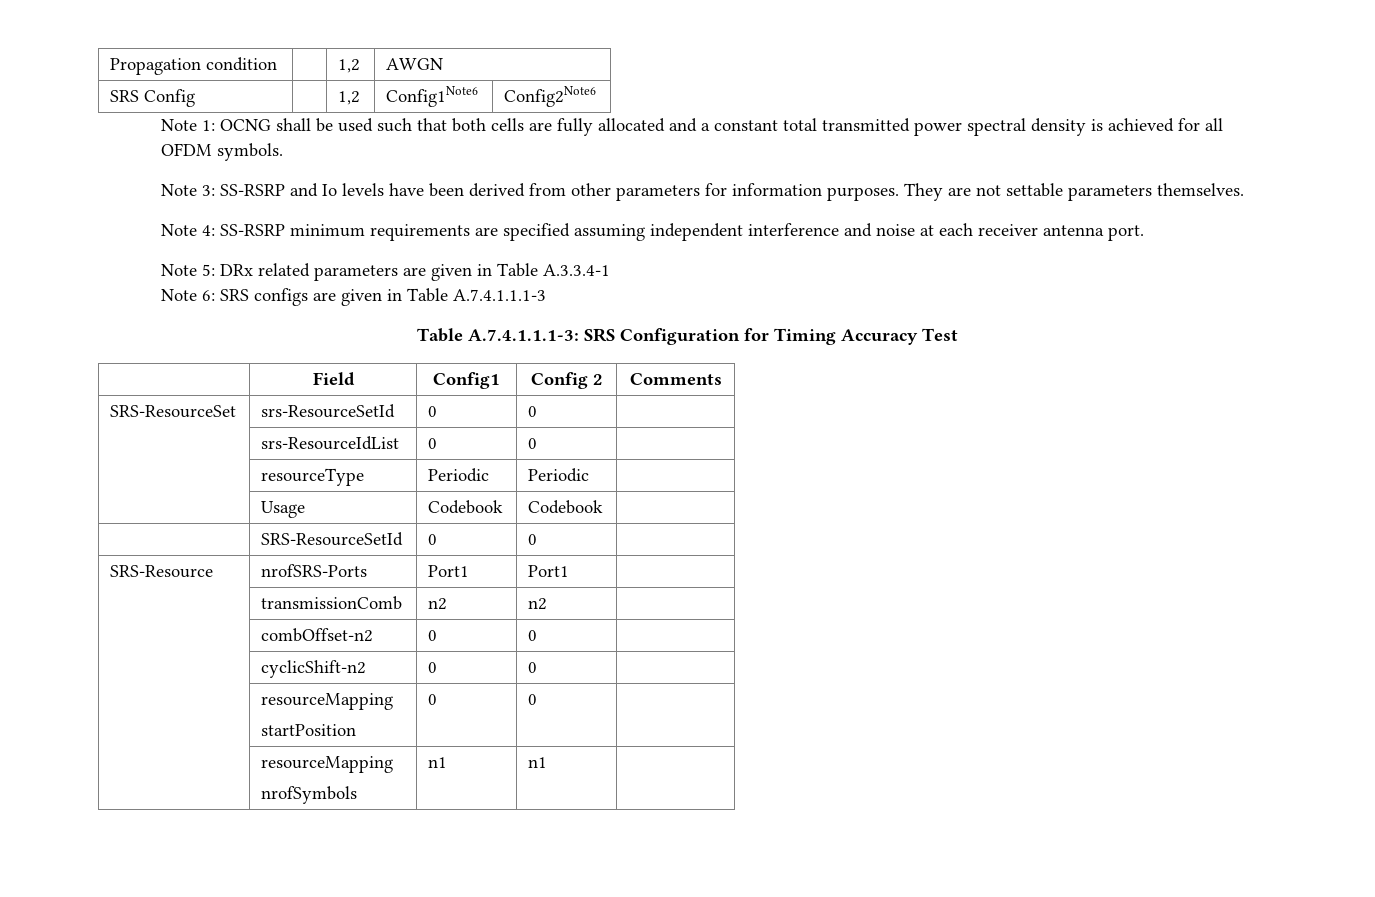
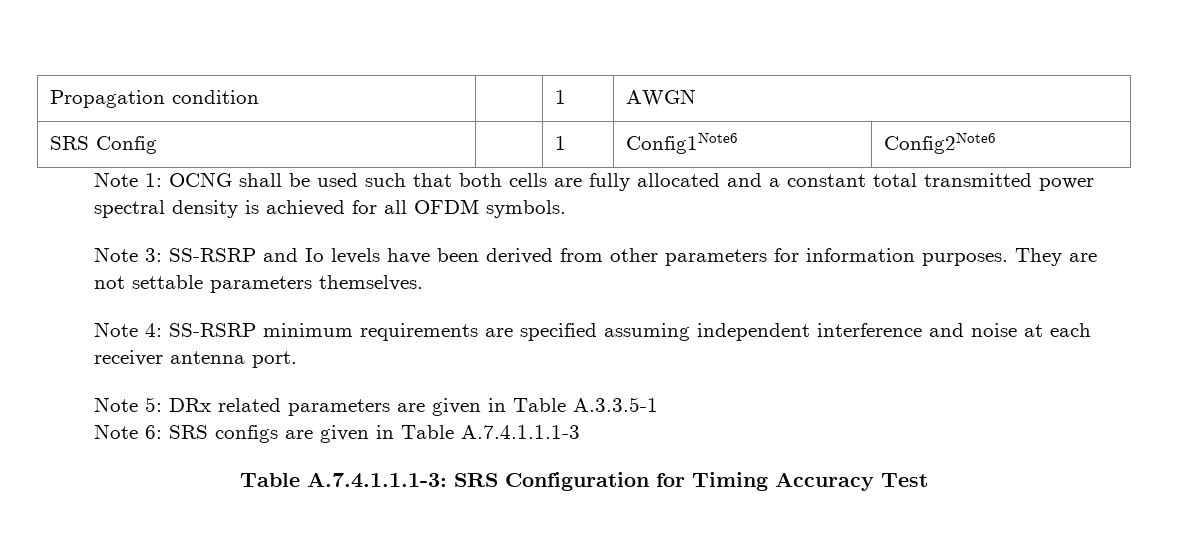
[338,59,361,73] 1,2 -> [555,90,567,104] 1
[338,91,361,105] 1,2 -> [555,136,567,150] 1
[542,264,610,276] A.3.3.4-1 -> [573,397,659,412] A.3.3.5-1
[312,372,355,386] [433,372,500,389] [530,372,603,389] [629,373,722,385] [110,405,237,418] [261,404,396,418] [428,406,438,417] [528,406,538,417] [261,436,400,450] [428,438,438,449] [528,438,538,449] [261,468,365,486] [428,468,490,482] [528,468,590,482] [261,501,306,518] [428,500,504,514] [528,500,604,514] [261,532,404,546] [428,534,438,545] [528,534,538,545] [110,565,214,578] [261,564,368,577] [428,565,470,577] [528,565,570,577] [261,596,403,610] [428,598,448,610] [528,598,548,610] [261,628,374,642] [428,630,438,641] [528,630,538,641] [261,660,367,678] [428,662,438,673] [528,662,538,673] [261,693,394,710] [261,724,357,736] [428,694,438,705] [528,694,538,705] [261,756,394,773] [261,786,358,804] [428,757,448,768] [528,757,548,768] // | Field | Config1 | Config 2 | Comments // SRS-ResourceSet | srs-ResourceSetId | 0 | 0 | // | srs-ResourceIdList | 0 | 0 | // | resourceType | Periodic | Periodic | // | Usage | Codebook | Codebook | // | SRS-ResourceSetId | 0 | 0 | // SRS-Resource | nrofSRS-Ports | Port1 | Port1 | // | transmissionComb | n2 | n2 | // | combOffset-n2 | 0 | 0 | // | cyclicShift-n2 | 0 | 0 | // | resourceMapping // startPosition | 0 | 0 | // | resourceMapping // nrofSymbols | n1 | n1 | -> (928, 480) none

